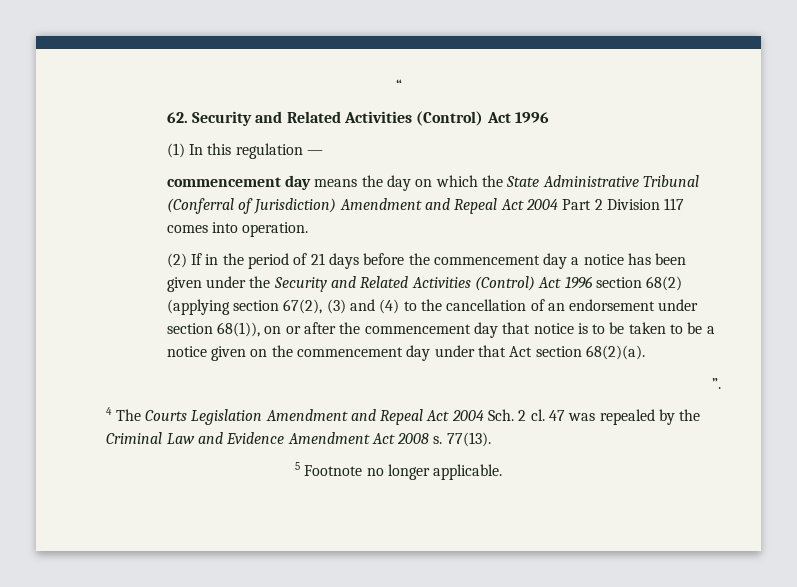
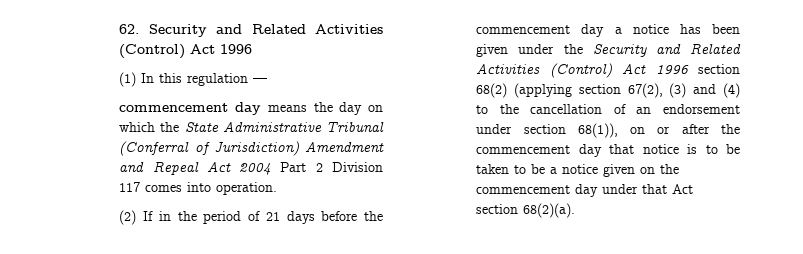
[395,79,402,91] “ // -> (119, 29) none
[712,378,721,389] [106,407,701,425] [106,432,491,447] [294,462,503,480] // ”. // 4 The Courts Legislation Amendment and Repeal Act 2004 Sch. 2 cl. 47 was repealed by the Criminal Law and Evidence Amendment Act 2008 s. 77(13). // 5 Footnote no longer applicable. -> (576, 210) none

